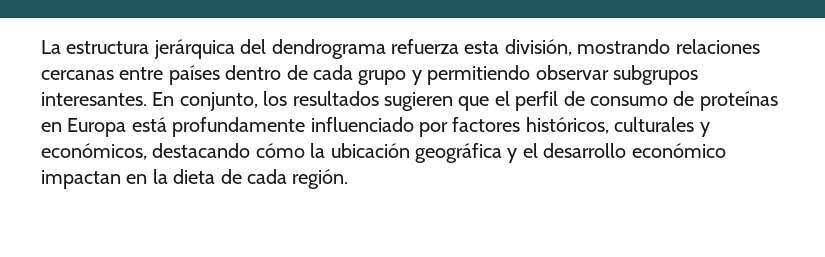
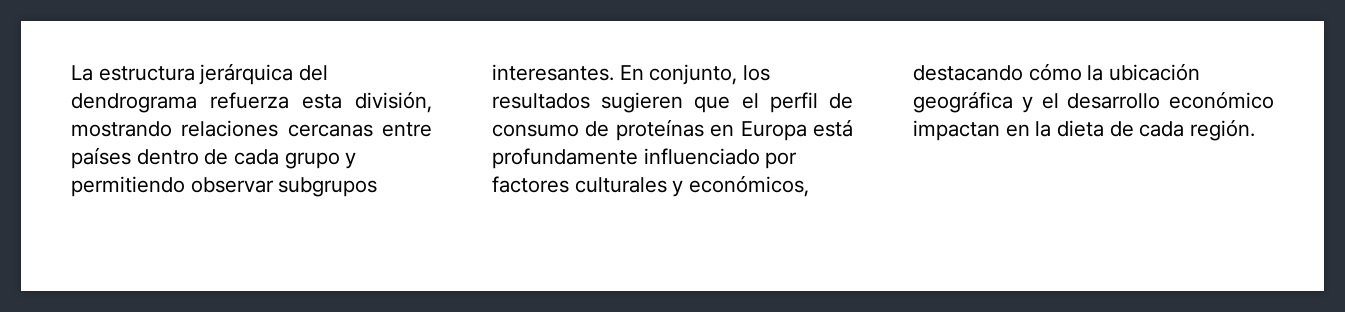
[525,117,609,134] históricos, -> (569, 184) none

